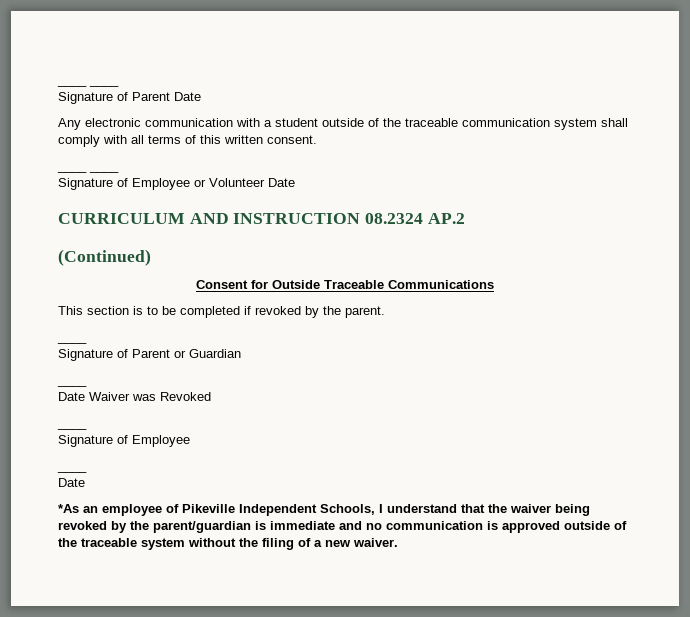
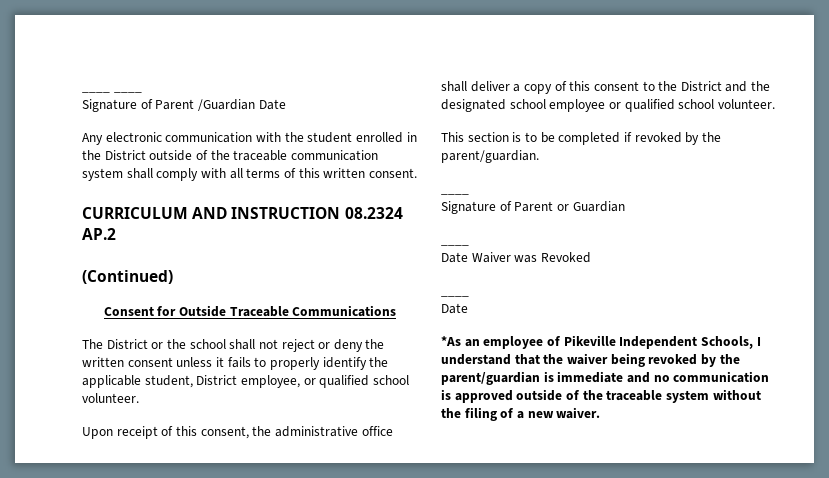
(170, 96) none -> [197,99,255,111] /Guardian
[264,118,318,127] a student -> [284,132,417,143] [82,150,146,160] the student enrolled in the District
[57,170,119,173] [58,178,295,190] // ____ ____ // Signature of Employee or Volunteer Date -> (417, 173) none
(494, 284) none -> [82,339,385,352] [82,357,389,370] [82,375,409,388] [82,393,139,403] [82,426,393,439] [441,81,771,94] [441,99,775,112] // The District or the school shall not reject or deny the written consent unless it fails to properly identify the applicable student, District employee, or qualified school volunteer. // Upon receipt of this consent, the administrative office shall deliver a copy of this consent to the District and the designated school employee or qualified school volunteer.
[345,306,385,318] parent. -> [441,150,539,163] parent/guardian.
[58,435,190,447] [57,470,87,473] // Signature of Employee // ____ -> (469, 296) none

